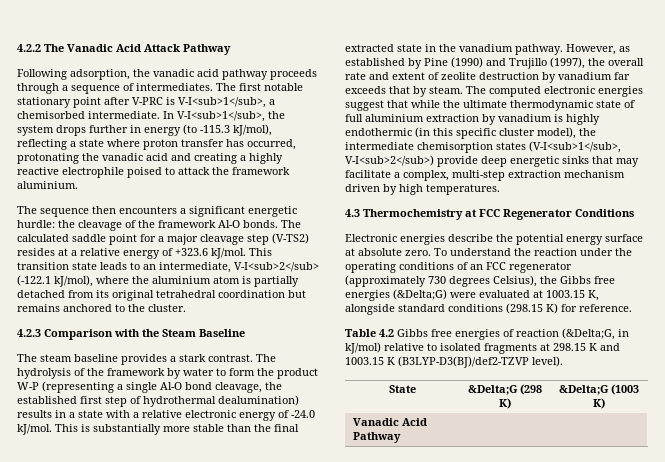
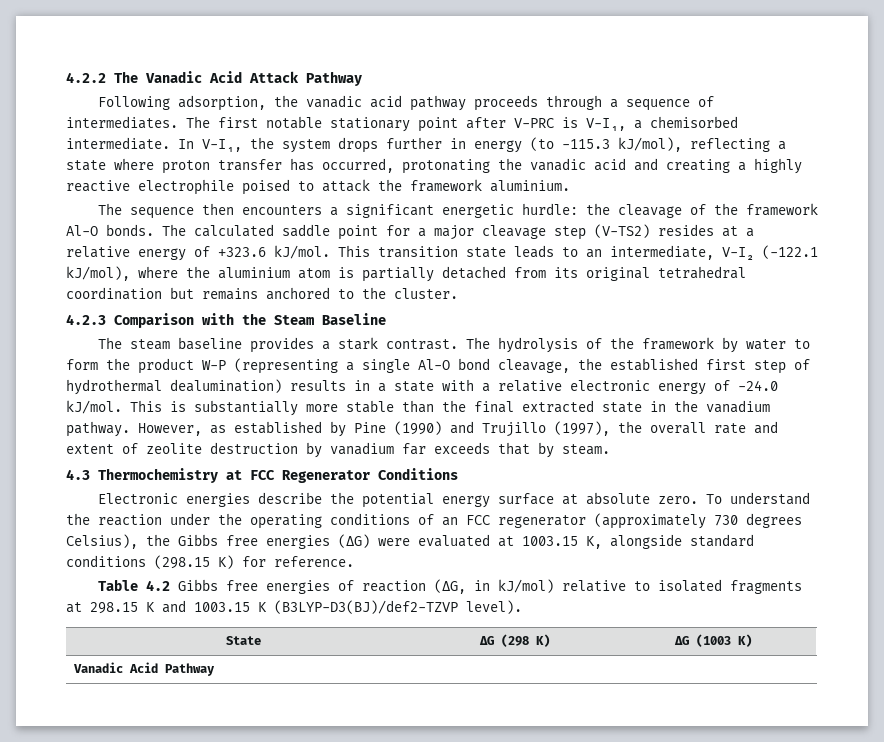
[178,97,266,108] V-I<sub>1</sub>, -> [586,118,626,131] V-I₁,
[177,111,265,122] V-I<sub>1</sub>, -> [202,139,242,152] V-I₁,
[234,262,319,272] V-I<sub>2</sub> -> [722,247,754,260] V-I₂
[466,86,643,97] [345,100,635,111] [345,114,600,125] [345,127,596,139] [345,141,621,153] [345,155,639,167] [345,170,625,181] [345,184,500,195] The computed electronic energies suggest that while the ultimate thermodynamic state of full aluminium extraction by vanadium is highly endothermic (in this specific cluster model), the intermediate chemisorption states (V-I<sub>1</sub>, V-I<sub>2</sub>) provide deep energetic sinks that may facilitate a complex, multi-step extraction mechanism driven by high temperatures. -> (610, 449) none
[393,289,447,300] (&Delta;G) -> [338,534,370,548] (ΔG)
[562,328,615,340] (&Delta;G, -> [433,579,466,594] (ΔG,
[467,385,518,395] &Delta;G -> [479,636,494,645] ΔG
[559,385,609,395] &Delta;G -> [674,636,689,645] ΔG

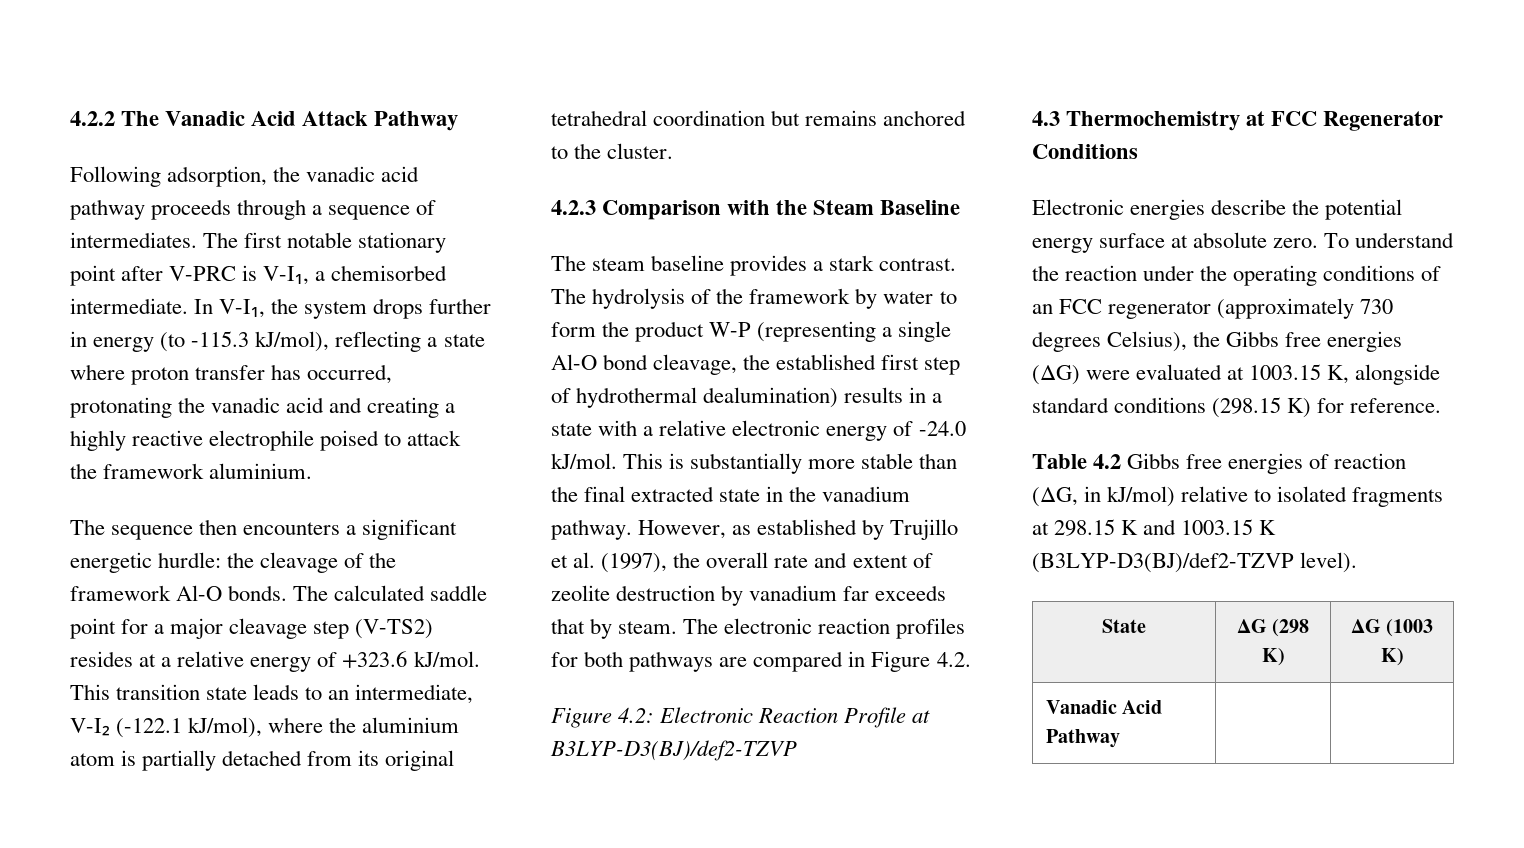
[354,421,546,437] Pine (1990) and Trujillo -> [890,519,959,540] [551,552,596,568] Trujillo et al.
(610, 449) none -> [683,618,966,639] [551,651,971,672] [551,707,931,728] [550,740,797,761] The electronic reaction profiles for both pathways are compared in Figure 4.2. // Figure 4.2: Electronic Reaction Profile at B3LYP-D3(BJ)/def2-TZVP

